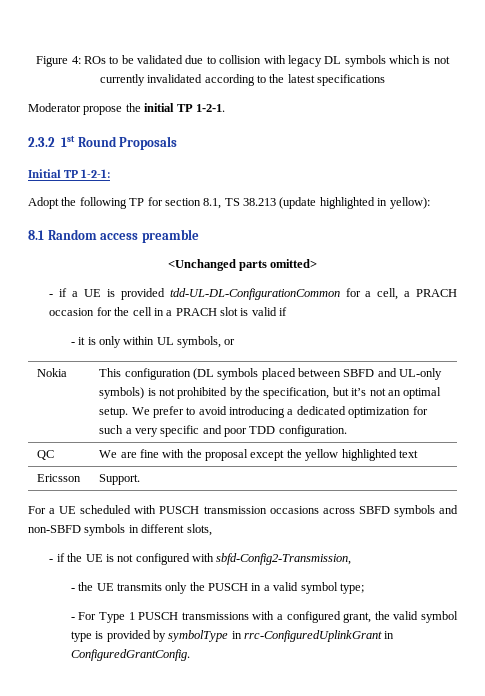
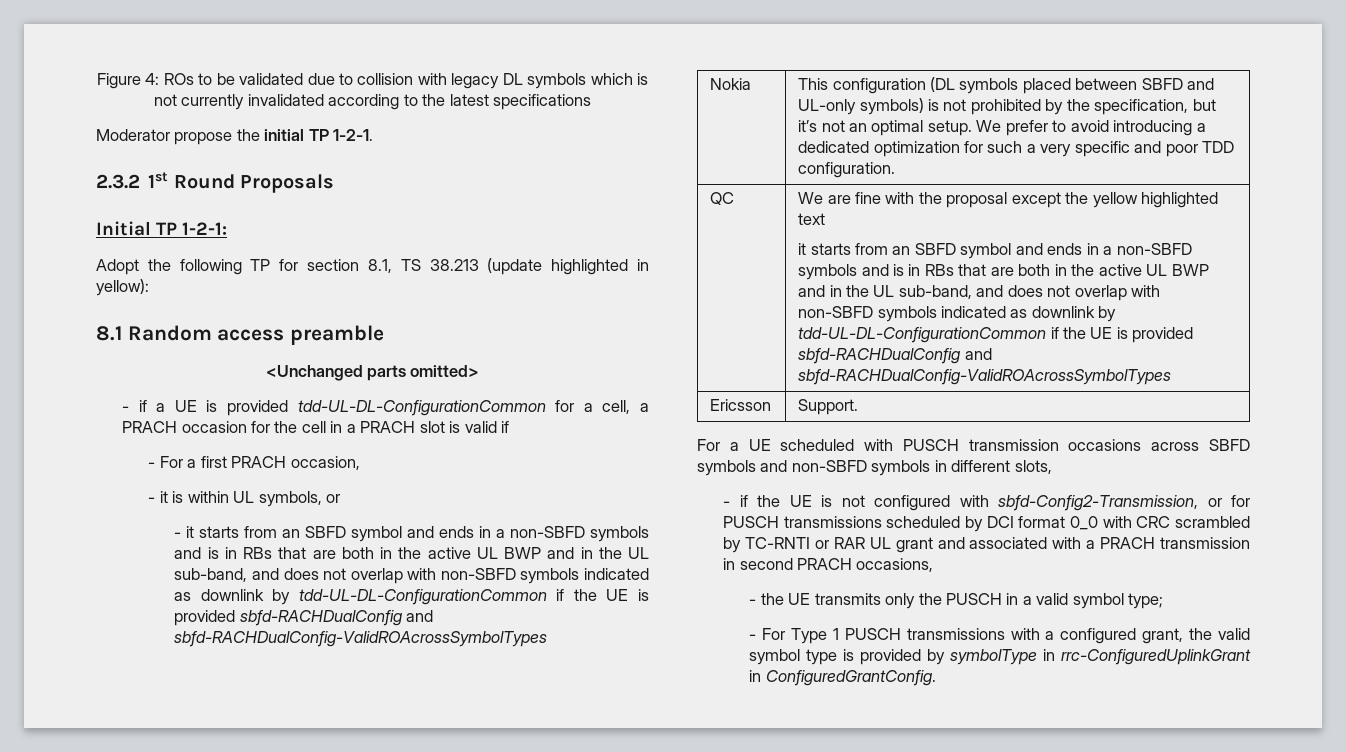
(288, 311) none -> [148,456,360,470] // - For a first PRACH occasion,
[98,336,121,348] only -> (184, 497) none
(236, 342) none -> [174,526,650,542] [174,547,649,559] [174,568,649,584] [174,589,649,605] [174,610,434,626] [174,631,548,647] // - it starts from an SBFD symbol and ends in a non-SBFD symbols and is in RBs that are both in the active UL BWP and in the UL sub-band, and does not overlap with non-SBFD symbols indicated as downlink by tdd-UL-DL-ConfigurationCommon if the UE is provided sbfd-RACHDualConfig and sbfd-RACHDualConfig-ValidROAcrossSymbolTypes
(418, 454) none -> [798,243,1192,259] [798,264,1209,280] [798,285,1161,301] [798,306,1117,322] [798,327,1194,343] [798,348,992,364] [798,369,1172,385] // it starts from an SBFD symbol and ends in a non-SBFD symbols and is in RBs that are both in the active UL BWP and in the UL sub-band, and does not overlap with non-SBFD symbols indicated as downlink by tdd-UL-DL-ConfigurationCommon if the UE is provided sbfd-RACHDualConfig and sbfd-RACHDualConfig-ValidROAcrossSymbolTypes
(352, 559) none -> [1207,495,1250,507] [723,516,1250,532] [723,537,1250,553] [723,558,934,572] or for PUSCH transmissions scheduled by DCI format 0_0 with CRC scrambled by TC-RNTI or RAR UL grant and associated with a PRACH transmission in second PRACH occasions,

